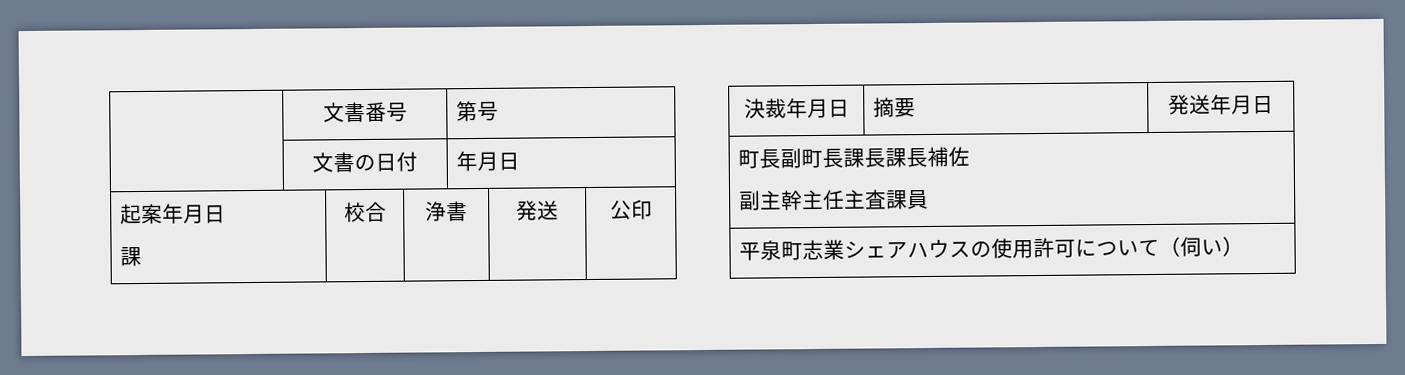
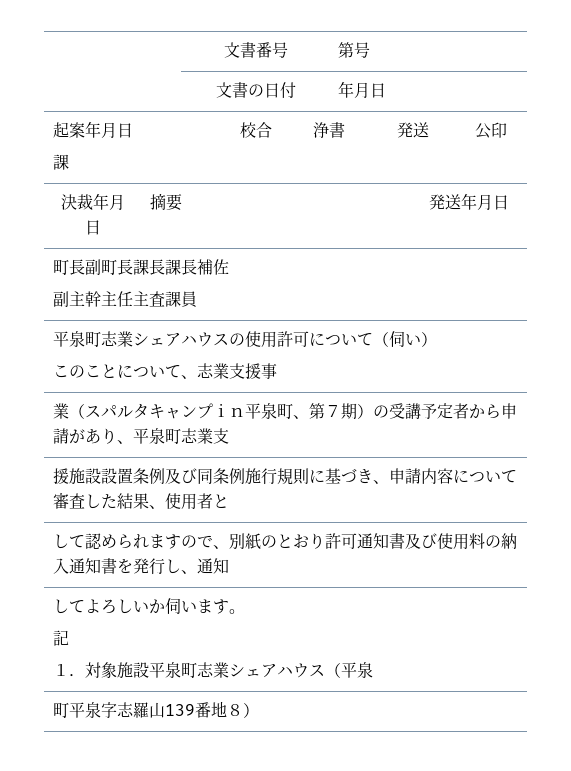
(1244, 246) none -> [53,363,278,379] [53,403,518,420] [53,428,230,444] [53,468,518,485] [53,492,230,510] [53,533,518,550] [53,558,230,575] [53,598,246,614] [53,630,70,646] [53,662,374,679] [53,701,260,718] // このことについて、志業支援事 // 業（スパルタキャンプｉｎ平泉町、第７期）の受講予定者から申請があり、平泉町志業支 // 援施設設置条例及び同条例施行規則に基づき、申請内容について審査した結果、使用者と // して認められますので、別紙のとおり許可通知書及び使用料の納入通知書を発行し、通知 // してよろしいか伺います。 // 記 // １．対象施設平泉町志業シェアハウス（平泉 // 町平泉字志羅山139番地８）

